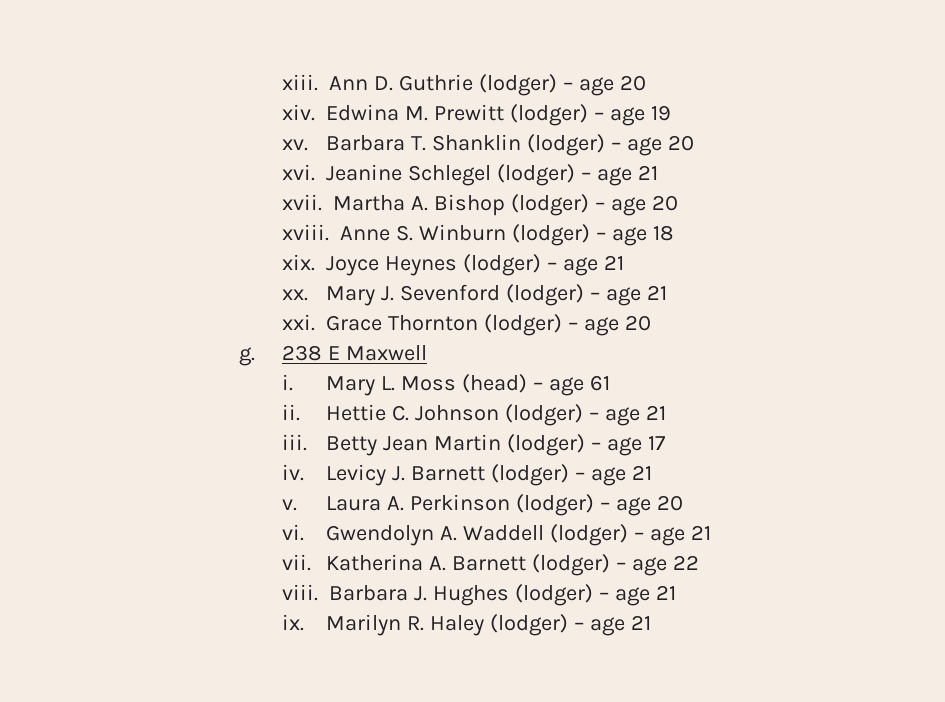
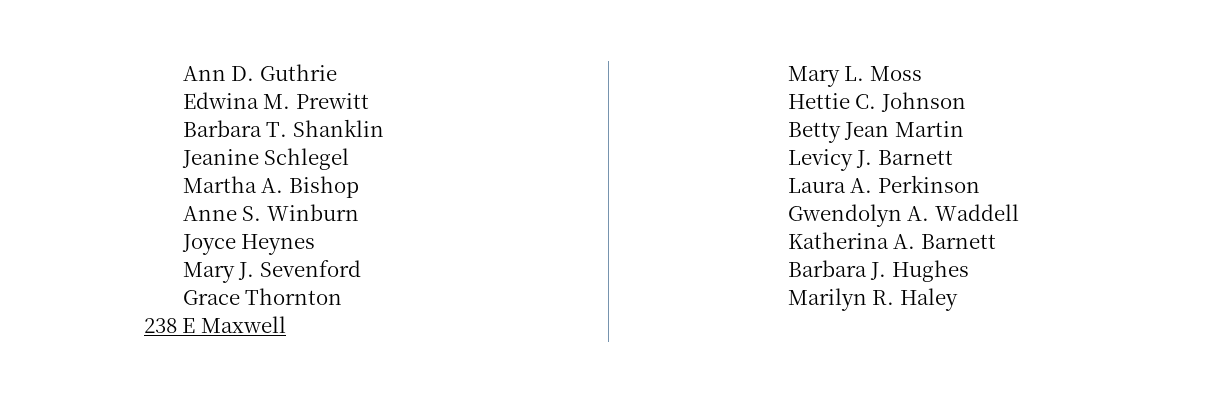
[282,74,319,91] xiii. -> (182, 73) none
[479,74,646,96] [282,104,671,126] [282,134,694,156] [282,164,659,186] [282,194,678,216] [282,224,674,246] [282,254,625,276] [282,284,667,306] [282,314,652,336] [238,347,255,366] (lodger) – age 20 // xiv. Edwina M. Prewitt (lodger) – age 19 // xv. Barbara T. Shanklin (lodger) – age 20 // xvi. Jeanine Schlegel (lodger) – age 21 // xvii. Martha A. Bishop (lodger) – age 20 // xviii. Anne S. Winburn (lodger) – age 18 // xix. Joyce Heynes (lodger) – age 21 // xx. Mary J. Sevenford (lodger) – age 21 // xxi. Grace Thornton (lodger) – age 20 // g. -> [182,92,369,109] [182,119,384,137] [181,148,350,170] [182,176,359,198] [182,204,359,221] [181,234,316,255] [182,260,361,283] [182,288,343,305] // Edwina M. Prewitt // Barbara T. Shanklin // Jeanine Schlegel // Martha A. Bishop // Anne S. Winburn // Joyce Heynes // Mary J. Sevenford // Grace Thornton //
[282,374,294,391] i. -> (287, 324) none
[461,374,610,396] [282,404,666,426] [282,434,665,456] [282,464,652,486] [282,494,683,516] [282,524,711,546] [282,554,699,576] [282,584,676,606] [282,614,651,636] (head) – age 61 // ii. Hettie C. Johnson (lodger) – age 21 // iii. Betty Jean Martin (lodger) – age 17 // iv. Levicy J. Barnett (lodger) – age 21 // v. Laura A. Perkinson (lodger) – age 20 // vi. Gwendolyn A. Waddell (lodger) – age 21 // vii. Katherina A. Barnett (lodger) – age 22 // viii. Barbara J. Hughes (lodger) – age 21 // ix. Marilyn R. Haley (lodger) – age 21 -> [787,92,966,112] [787,121,964,143] [787,149,953,171] [787,175,980,193] [787,204,1019,227] [787,232,996,249] [787,260,969,282] [787,288,958,311] // Hettie C. Johnson // Betty Jean Martin // Levicy J. Barnett // Laura A. Perkinson // Gwendolyn A. Waddell // Katherina A. Barnett // Barbara J. Hughes // Marilyn R. Haley

